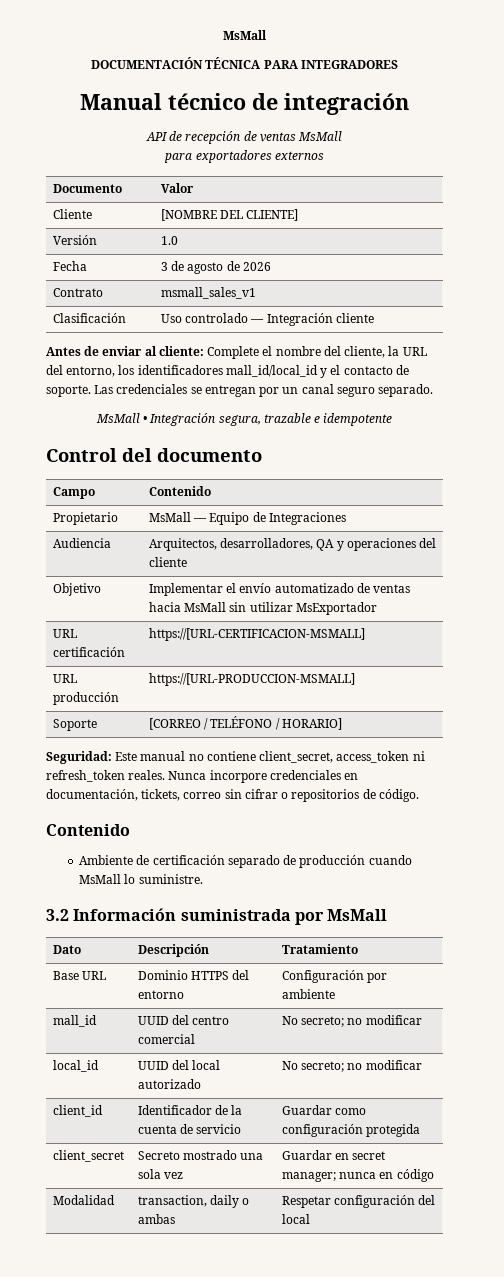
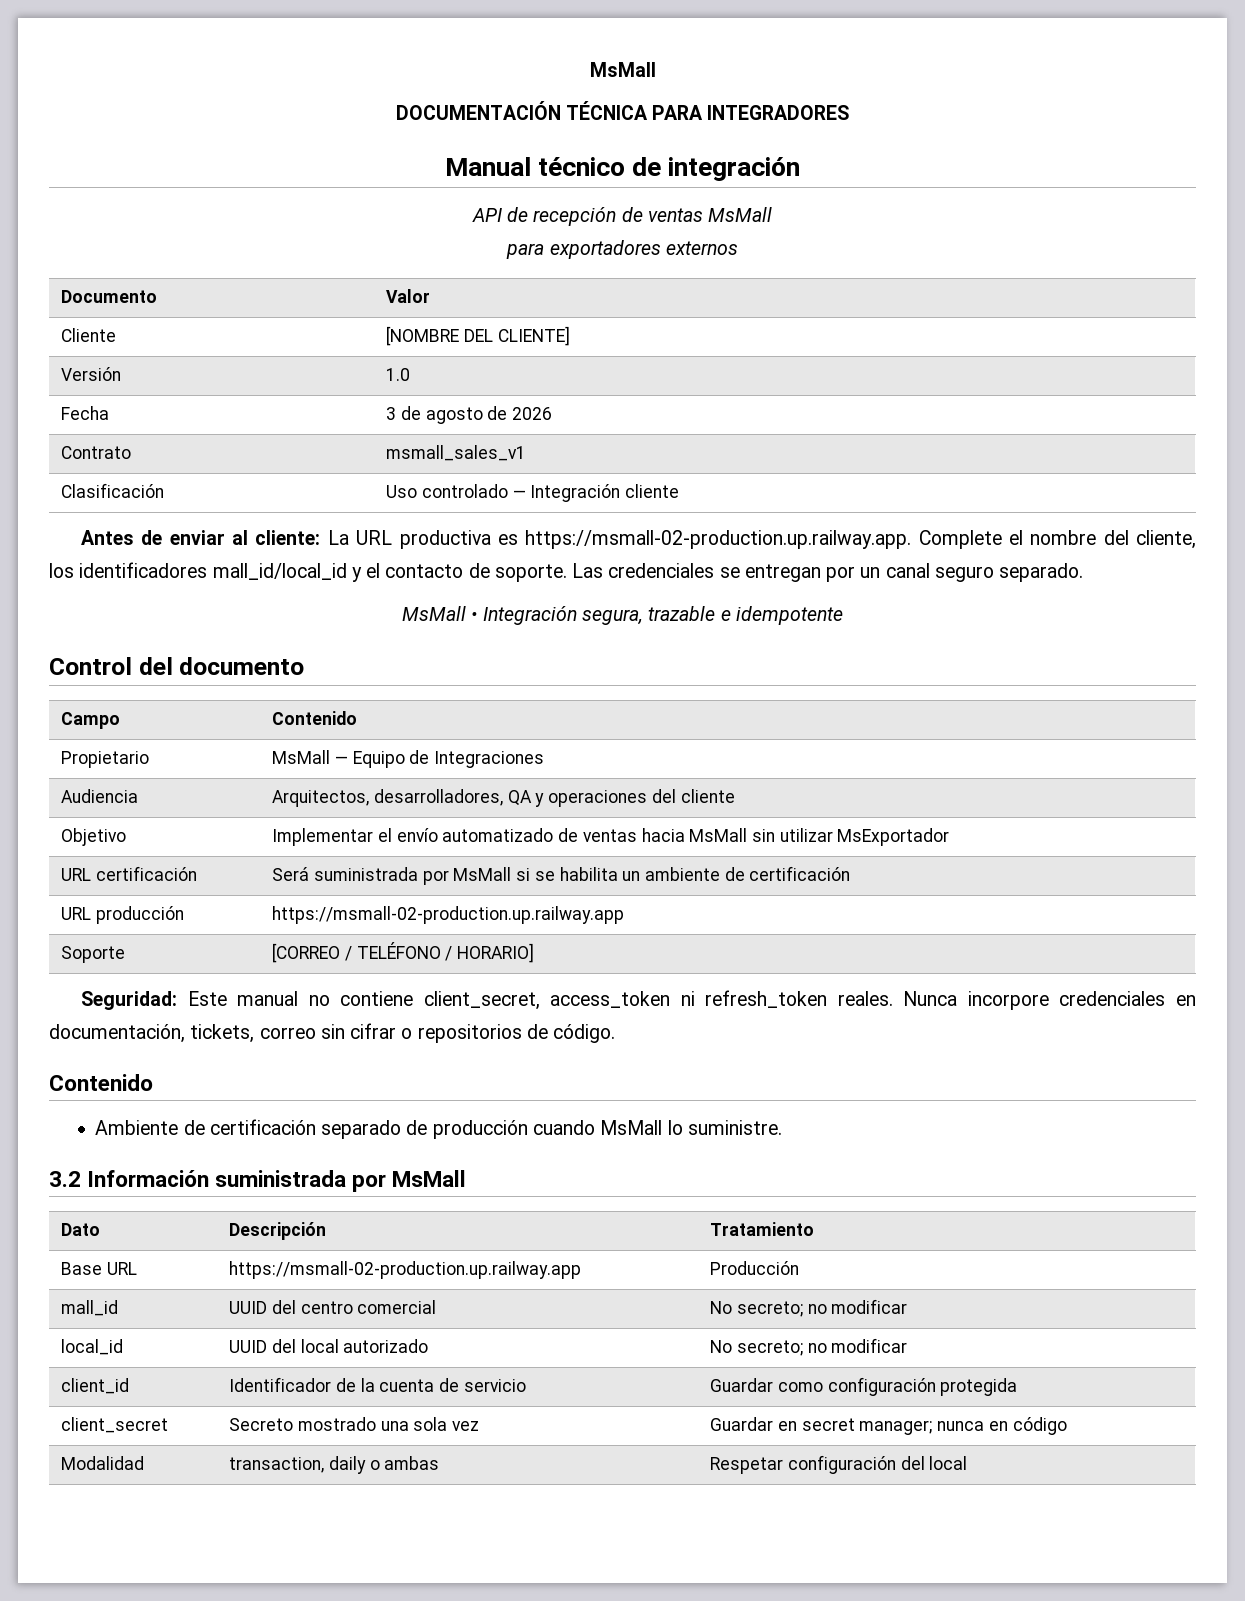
(204, 351) none -> [327,530,912,549] La URL productiva es https://msmall-02-production.up.railway.app.
[388,346,427,356] [46,365,116,377] la URL del entorno, -> (1197, 539) none
[148,628,365,641] https://[URL-CERTIFICACION-MSMALL] -> [272,866,851,885] Será suministrada por MsMall si se habilita un ambiente de certificación
[148,673,355,686] https://[URL-PRODUCCION-MSMALL] -> [272,906,625,924] https://msmall-02-production.up.railway.app
[137,970,250,980] [137,990,184,999] [281,970,388,983] [281,989,335,999] Dominio HTTPS del entorno | Configuración por ambiente -> [229,1261,582,1279] [710,1261,800,1275] https://msmall-02-production.up.railway.app | Producción

